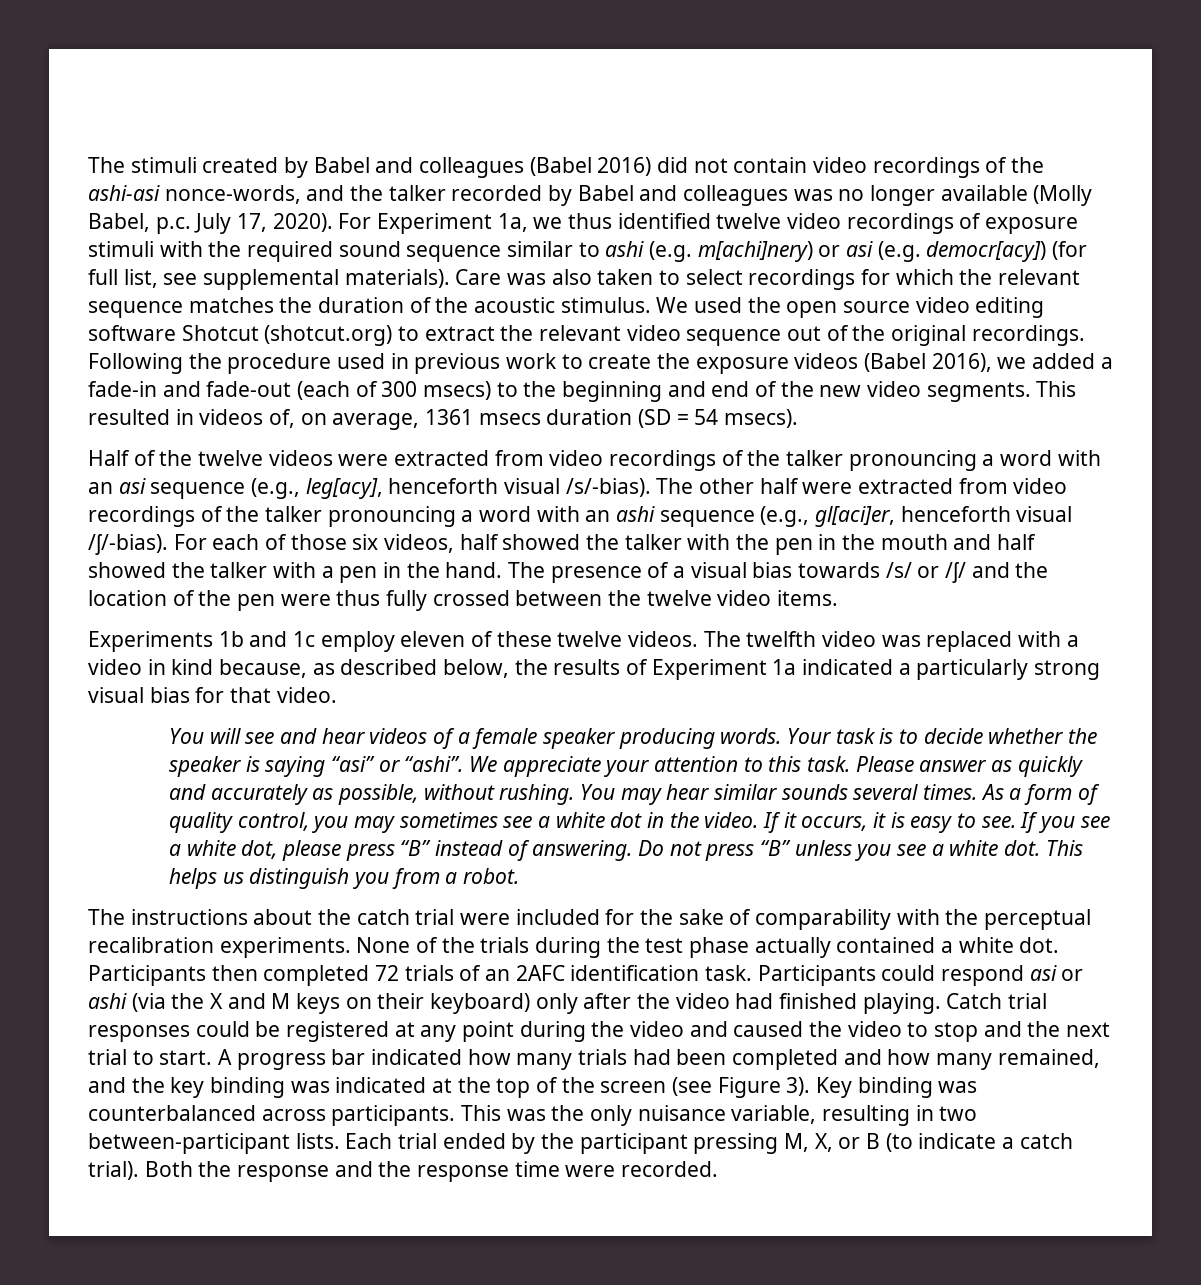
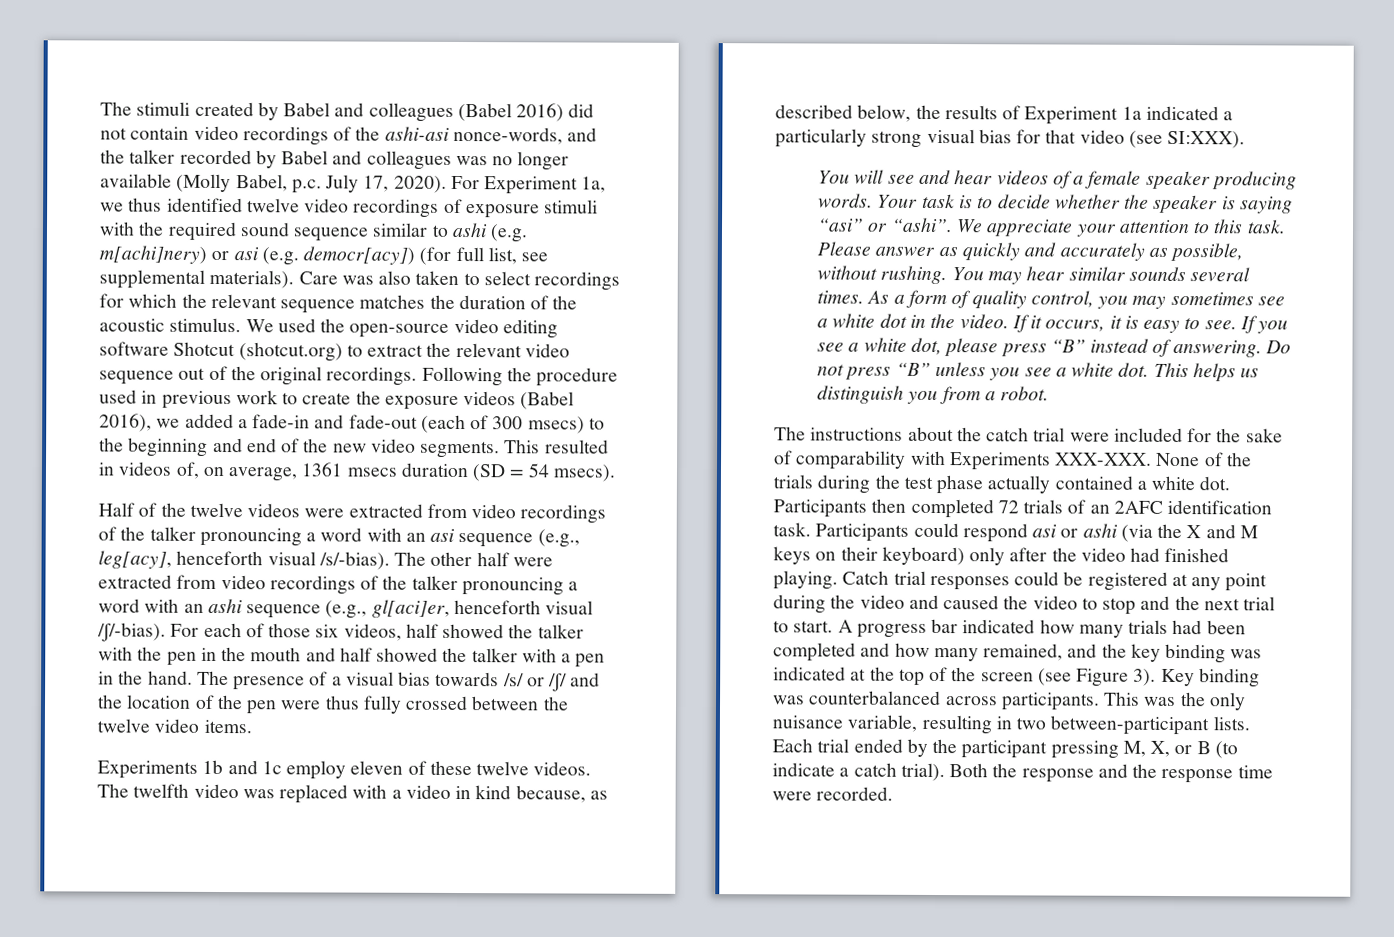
[786,301,911,318] open source -> [349,323,450,338] open-source
[276,687,337,703] video. -> [1079,129,1246,149] video (see SI:XXX).
[945,909,1092,930] [88,937,351,958] the perceptual recalibration experiments. -> [948,452,1153,471] Experiments XXX-XXX.

